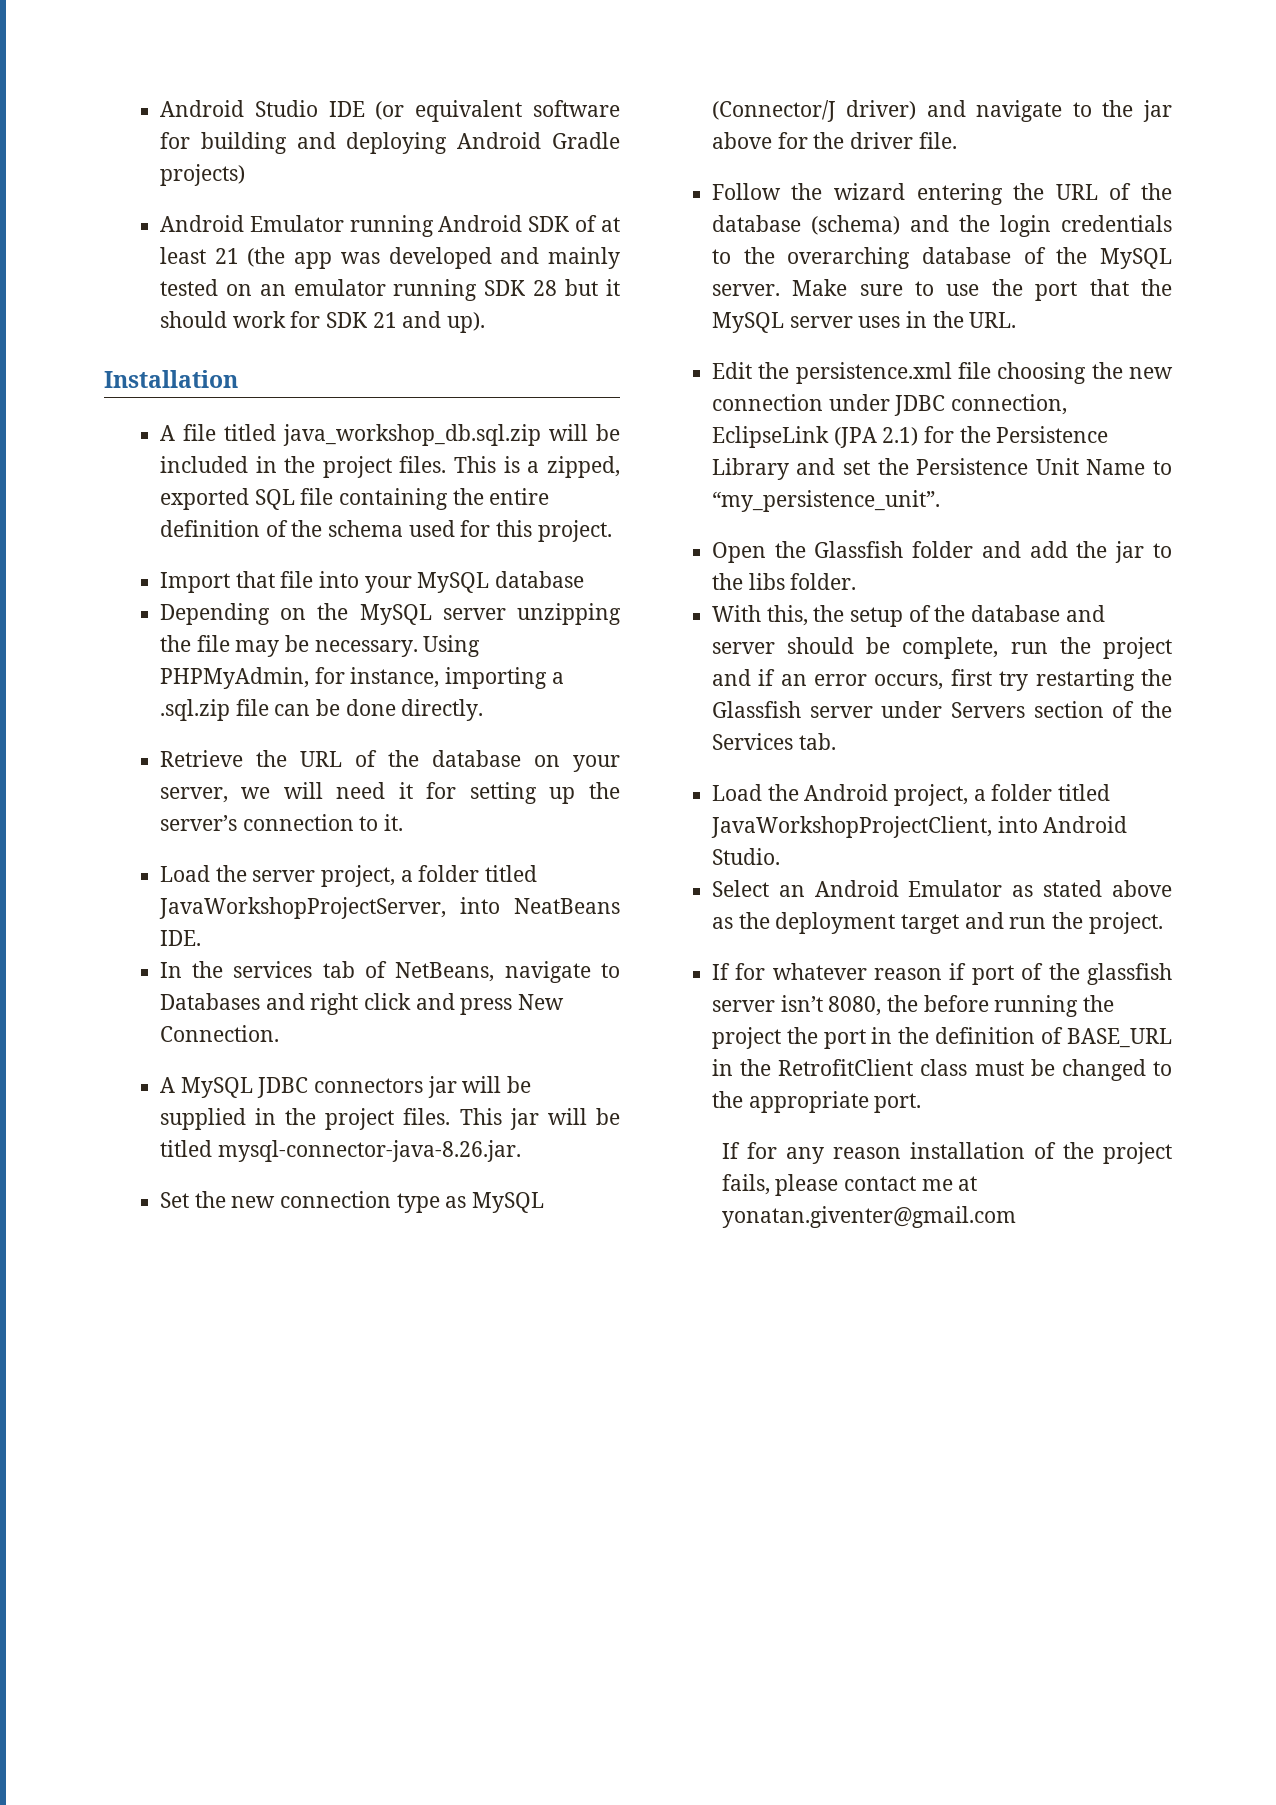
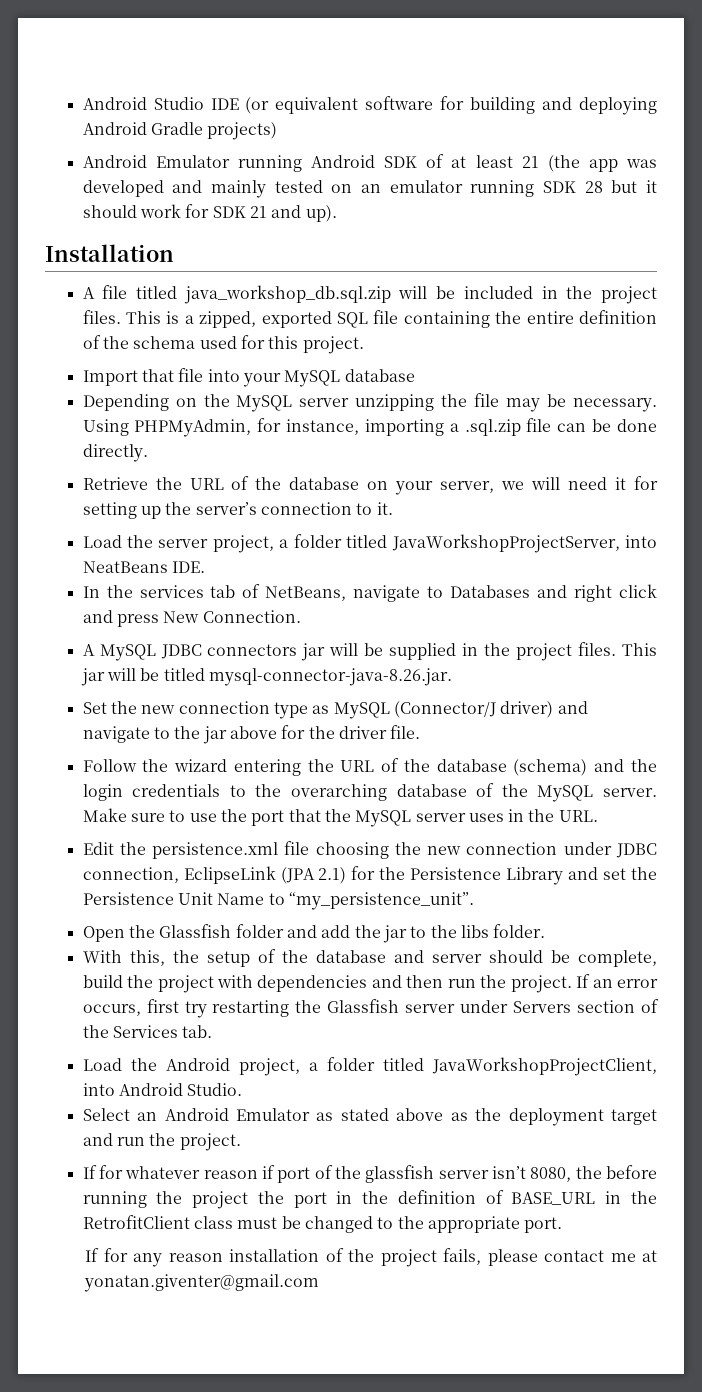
[1010,637,1172,659] [711,669,776,686] run the project and if -> [82,974,591,993] build the project with dependencies and then run the project. If

